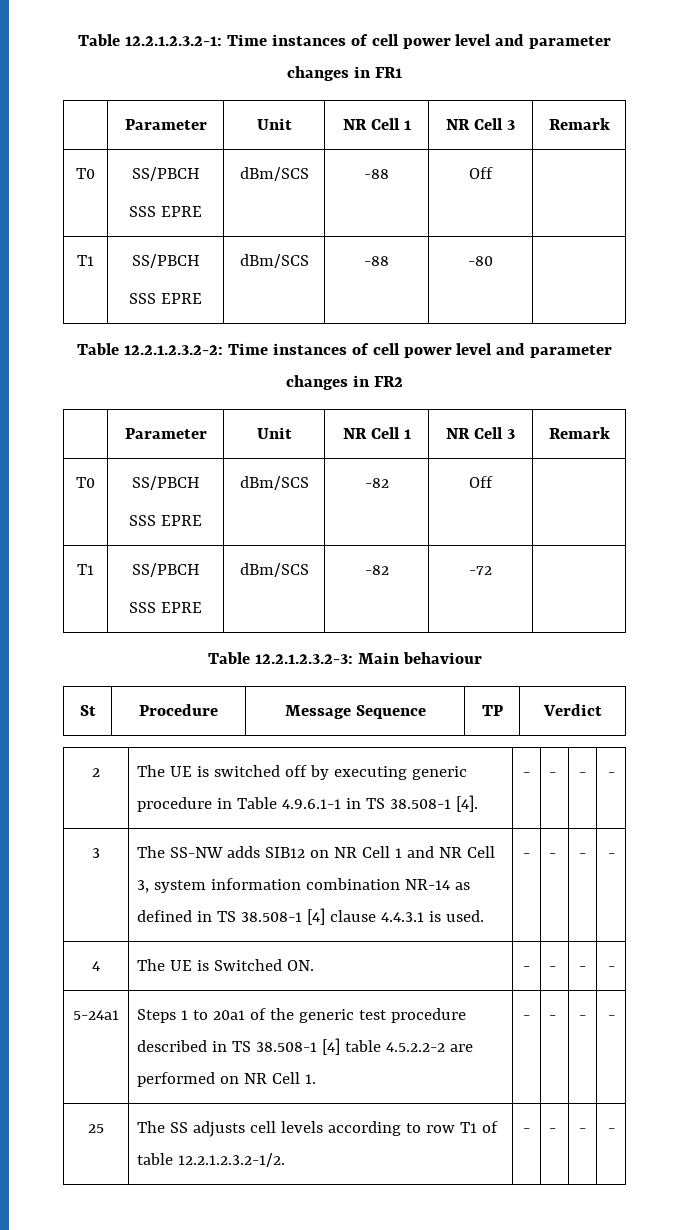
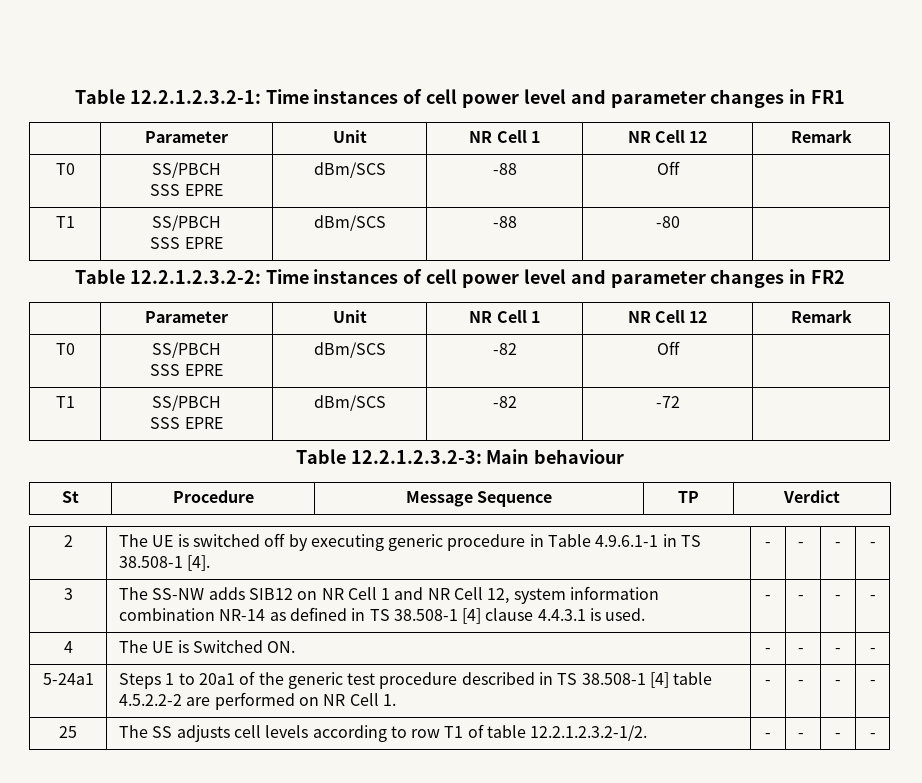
[506,120,515,130] 3 -> [689,131,708,143] 12
[506,429,515,439] 3 -> [689,311,708,323] 12
[137,880,150,893] 3, -> [487,588,510,604] 12,

